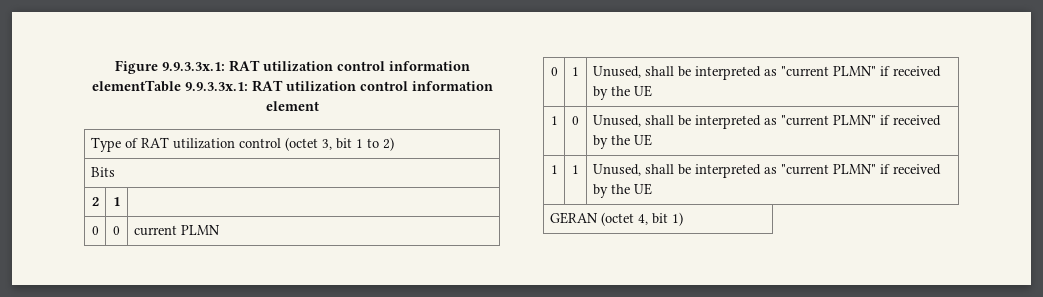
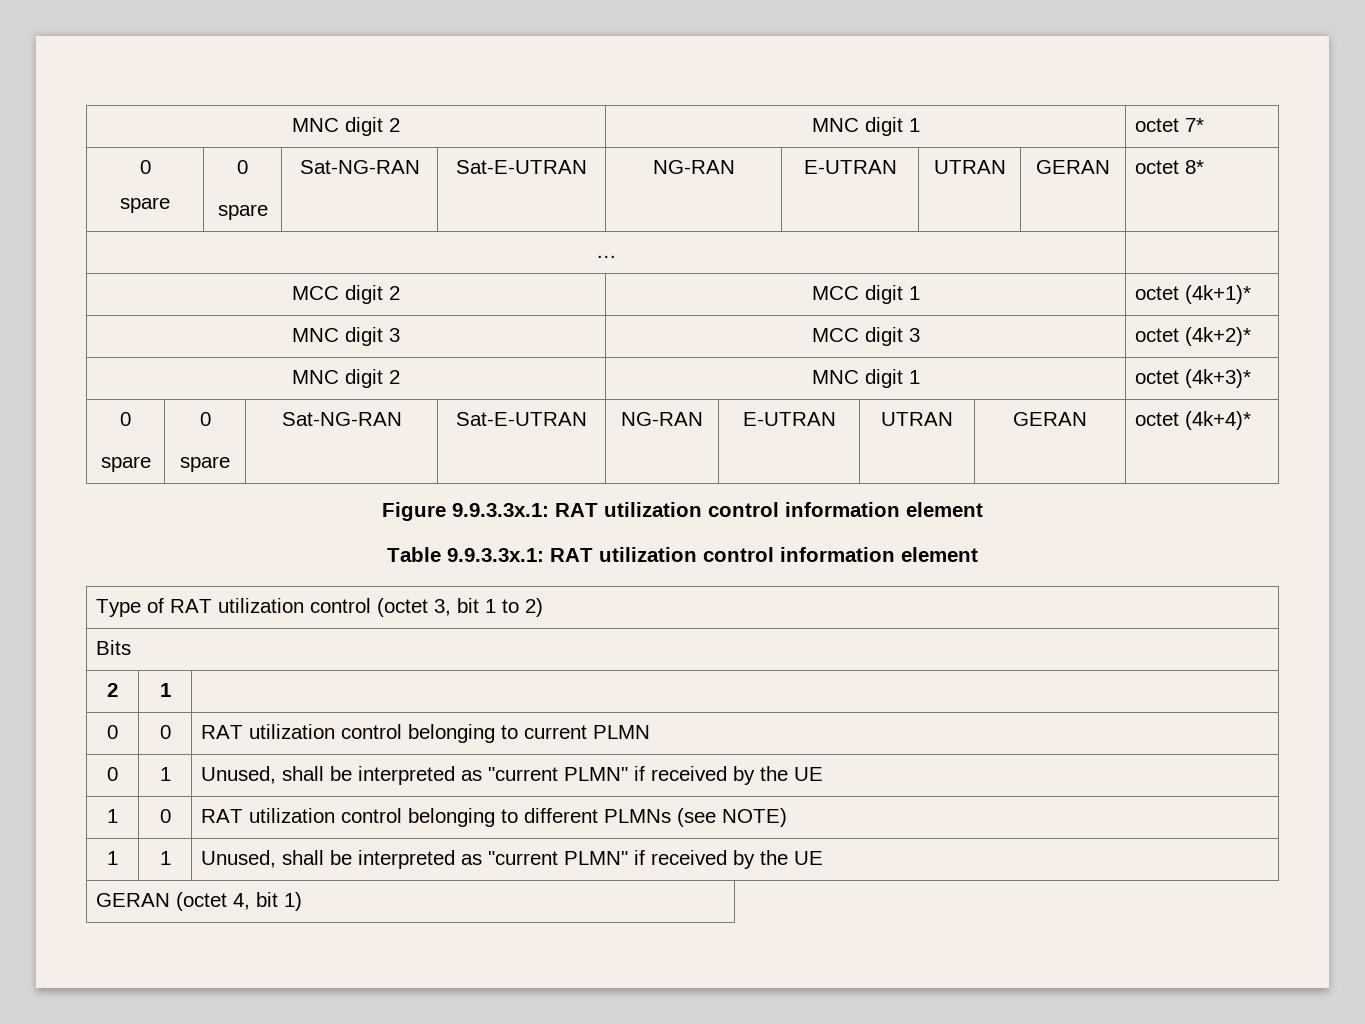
(114, 67) none -> [292,117,400,136] [811,117,920,136] [1134,118,1204,132] [139,160,151,174] [120,197,170,213] [237,160,248,174] [217,204,268,220] [299,160,420,174] [456,160,587,174] [652,160,735,174] [803,160,897,174] [933,160,1006,174] [1036,160,1110,174] [1134,160,1204,174] [595,255,617,258] [292,285,400,304] [811,285,920,304] [1134,285,1251,304] [292,327,400,346] [811,327,920,346] [1134,327,1251,346] [292,369,400,388] [811,369,920,388] [1134,369,1251,388] [120,412,131,426] [100,456,151,472] [199,412,211,426] [180,456,230,472] [281,412,402,426] [456,412,587,426] [621,412,703,426] [742,412,836,426] [881,412,953,426] [1013,412,1087,426] [1134,411,1251,430] MNC digit 2 | MNC digit 1 | octet 7* // 0 // spare | 0 // spare | Sat-NG-RAN | Sat-E-UTRAN | NG-RAN | E-UTRAN | UTRAN | GERAN | octet 8* // … | // MCC digit 2 | MCC digit 1 | octet (4k+1)* // MNC digit 3 | MCC digit 3 | octet (4k+2)* // MNC digit 2 | MNC digit 1 | octet (4k+3)* // 0 // spare | 0 // spare | Sat-NG-RAN | Sat-E-UTRAN | NG-RAN | E-UTRAN | UTRAN | GERAN | octet (4k+4)* //
[91,80,181,92] elementTable -> [906,502,983,517] [387,547,441,562] element // Table
(120, 230) none -> [200,724,518,743] RAT utilization control belonging to
[592,115,941,129] [592,134,652,149] Unused, shall be interpreted as "current PLMN" if received by the UE -> [200,808,787,827] RAT utilization control belonging to different PLMNs (see NOTE)

